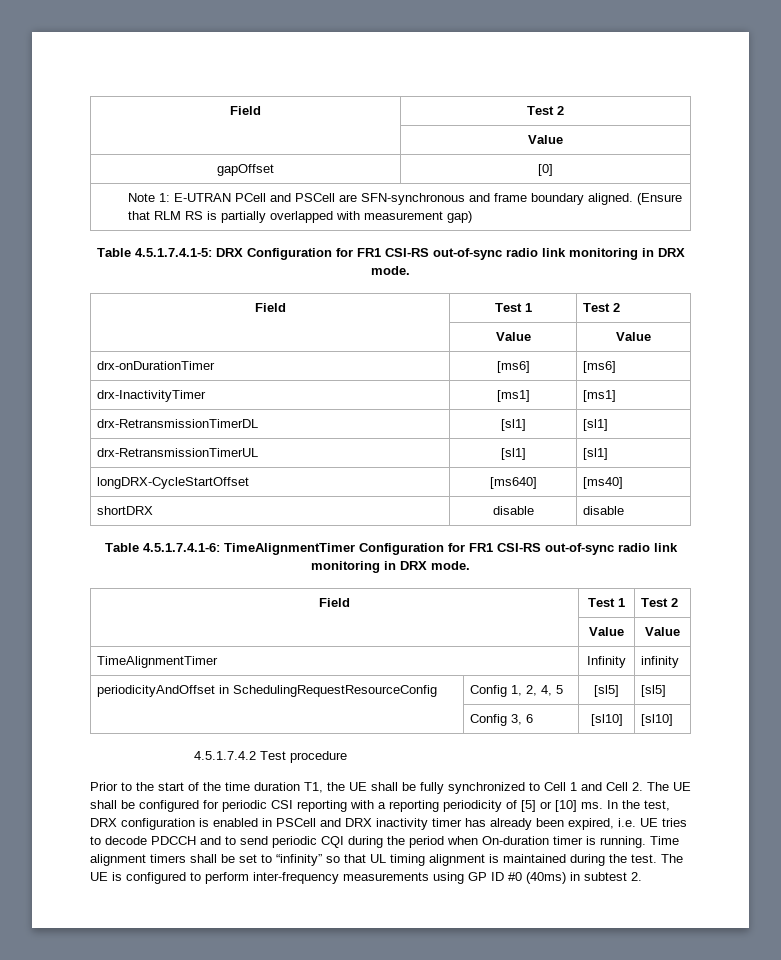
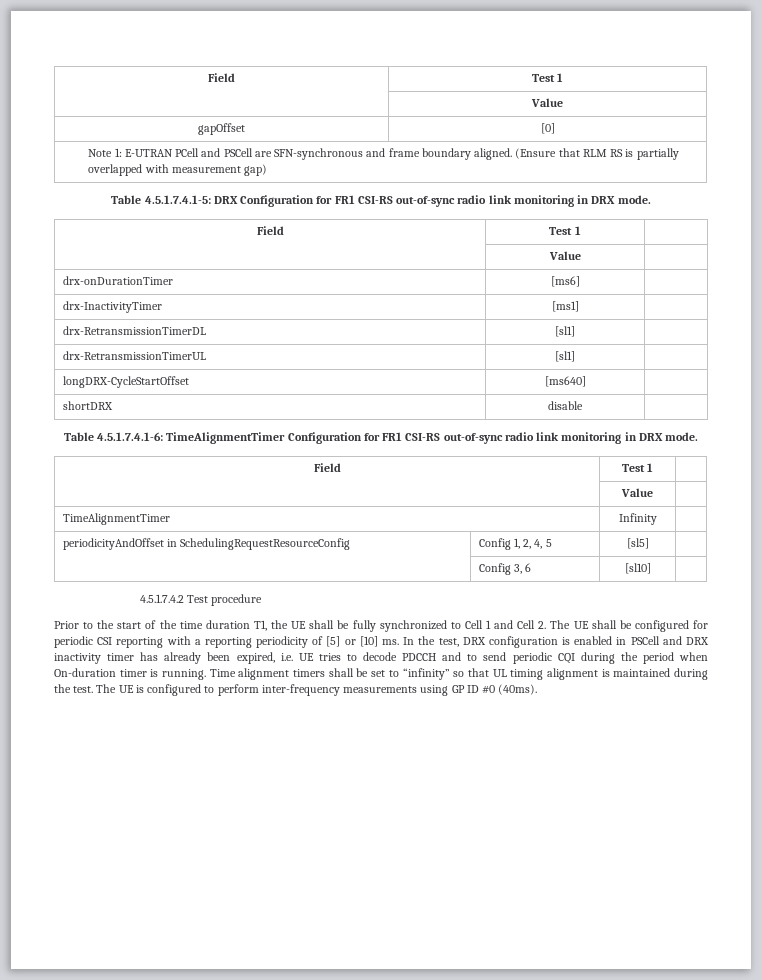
[230,106,261,115] [527,106,564,115] Field | Test 2 -> [208,73,235,82] [531,73,564,82] Field | Test 1
[582,303,620,312] [495,332,531,341] [616,332,651,341] Test 2 // | Value | Value -> [548,251,581,260] // | Value |
[582,361,616,373] [ms6] -> (580, 281) none
[582,390,616,402] [ms1] -> (579, 306) none
[582,419,608,431] [sl1] -> (575, 331) none
[582,448,608,460] [sl1] -> (575, 356) none
[582,477,623,489] [ms40] -> (586, 381) none
[582,506,624,515] disable -> (583, 405) none
[640,598,678,607] [589,627,624,636] [645,627,680,636] Test 2 // | Value | Value -> [621,488,653,497] // | Value |
[640,656,679,668] infinity -> (657, 519) none
[640,685,666,697] [sl5] -> (649, 543) none
[640,714,673,726] [sl10] -> (651, 568) none
[526,872,642,884] (40ms) in subtest 2. -> [498,684,538,695] (40ms).

